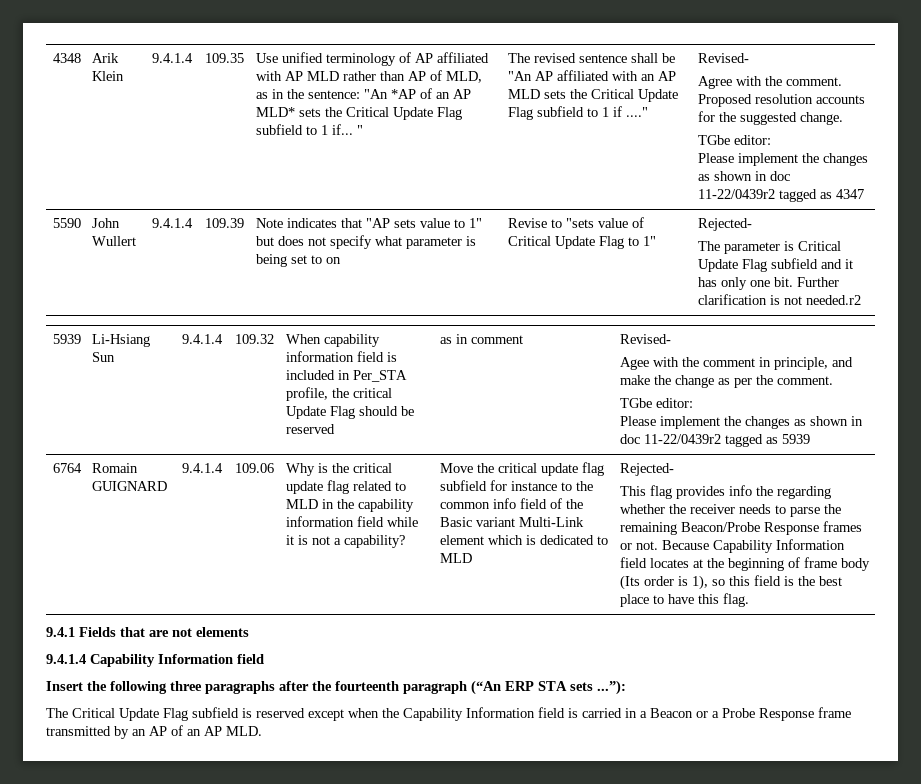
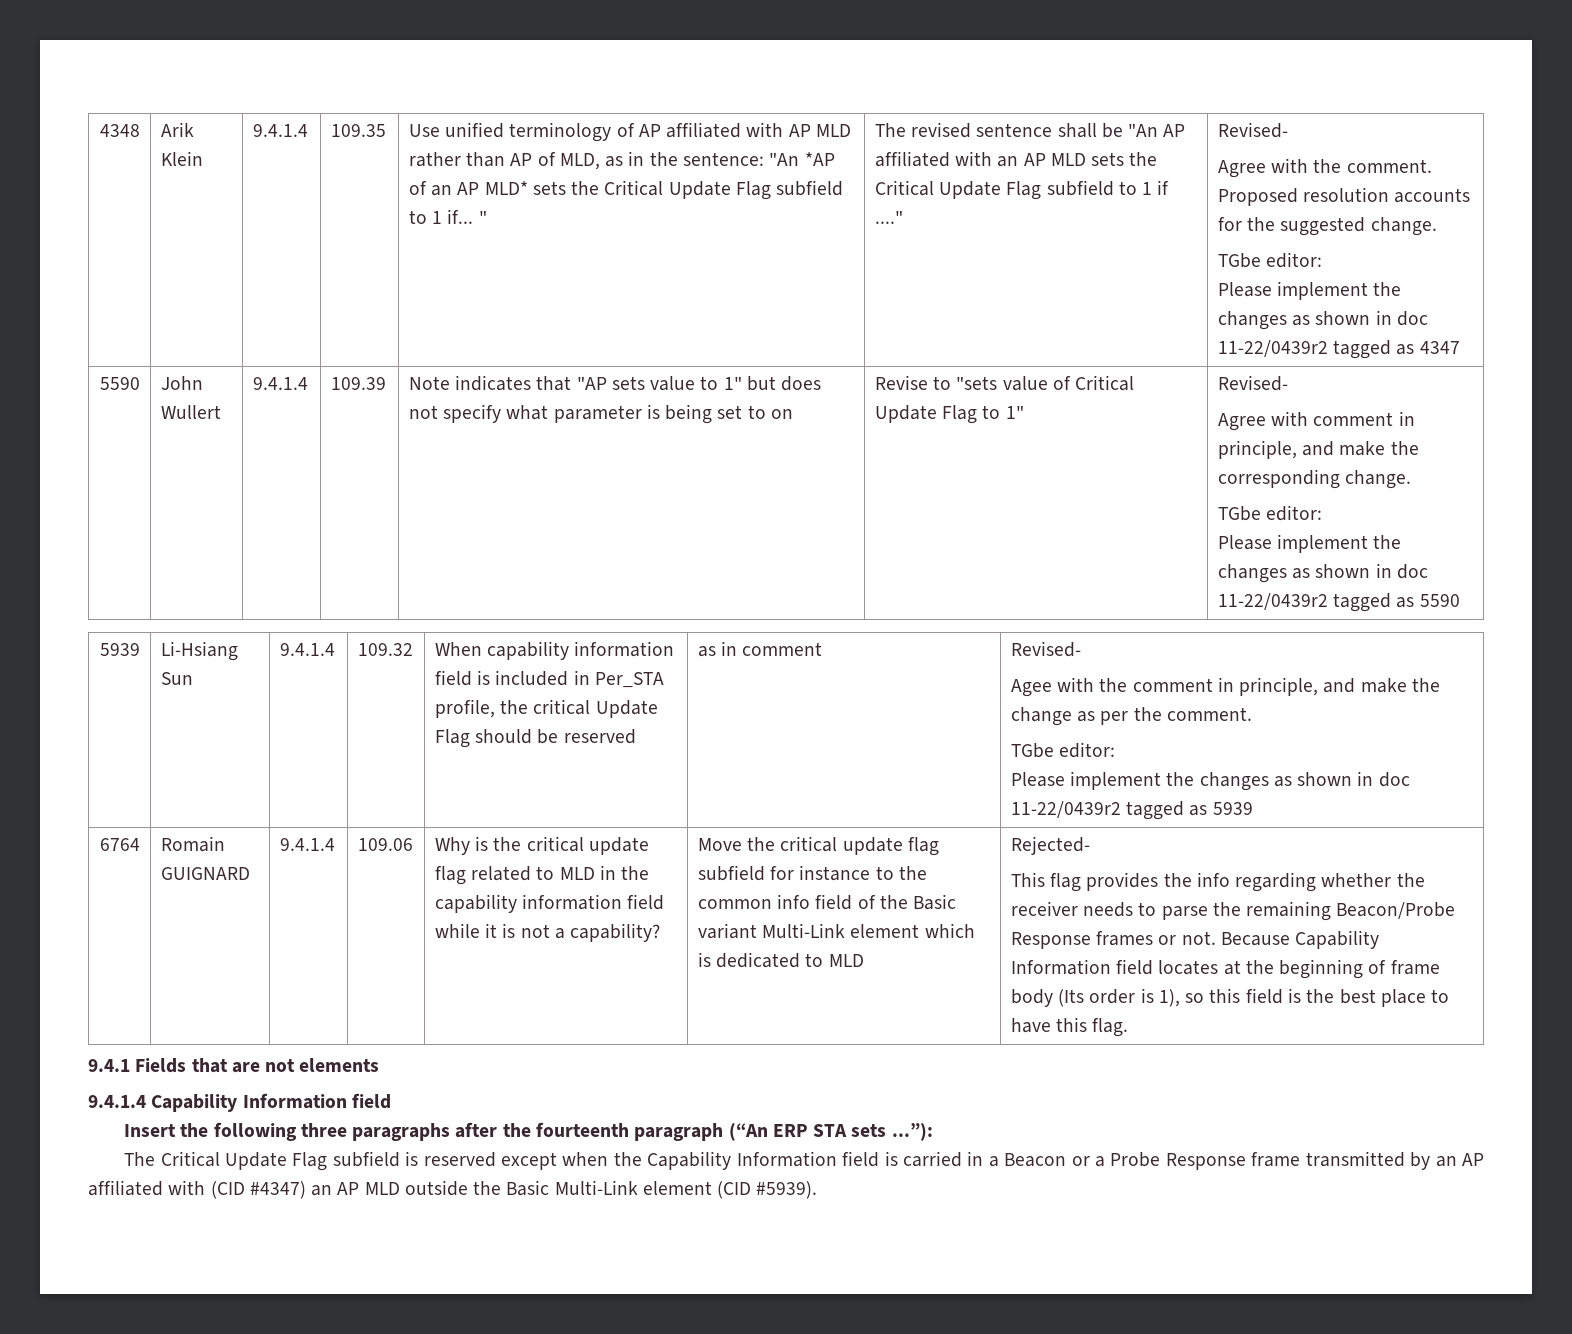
[697,218,752,231] [697,241,841,254] [697,258,853,272] [697,277,839,290] [697,294,861,305] Rejected- // The parameter is Critical Update Flag subfield and it has only one bit. Further clarification is not needed.r2 -> [1217,375,1288,391] [1217,411,1415,431] [1217,440,1419,459] [1217,469,1412,489] [1217,505,1323,521] [1217,534,1402,553] [1217,563,1428,583] [1217,593,1460,612] Revised- // Agree with comment in principle, and make the corresponding change. // TGbe editor: // Please implement the changes as shown in doc 11-22/0439r2 tagged as 5590
[728,485,773,496] info the -> [1163,872,1230,887] the info
[171,725,262,736] of an AP MLD. -> [88,1180,818,1199] affiliated with (CID #4347) an AP MLD outside the Basic Multi-Link element (CID #5939).

